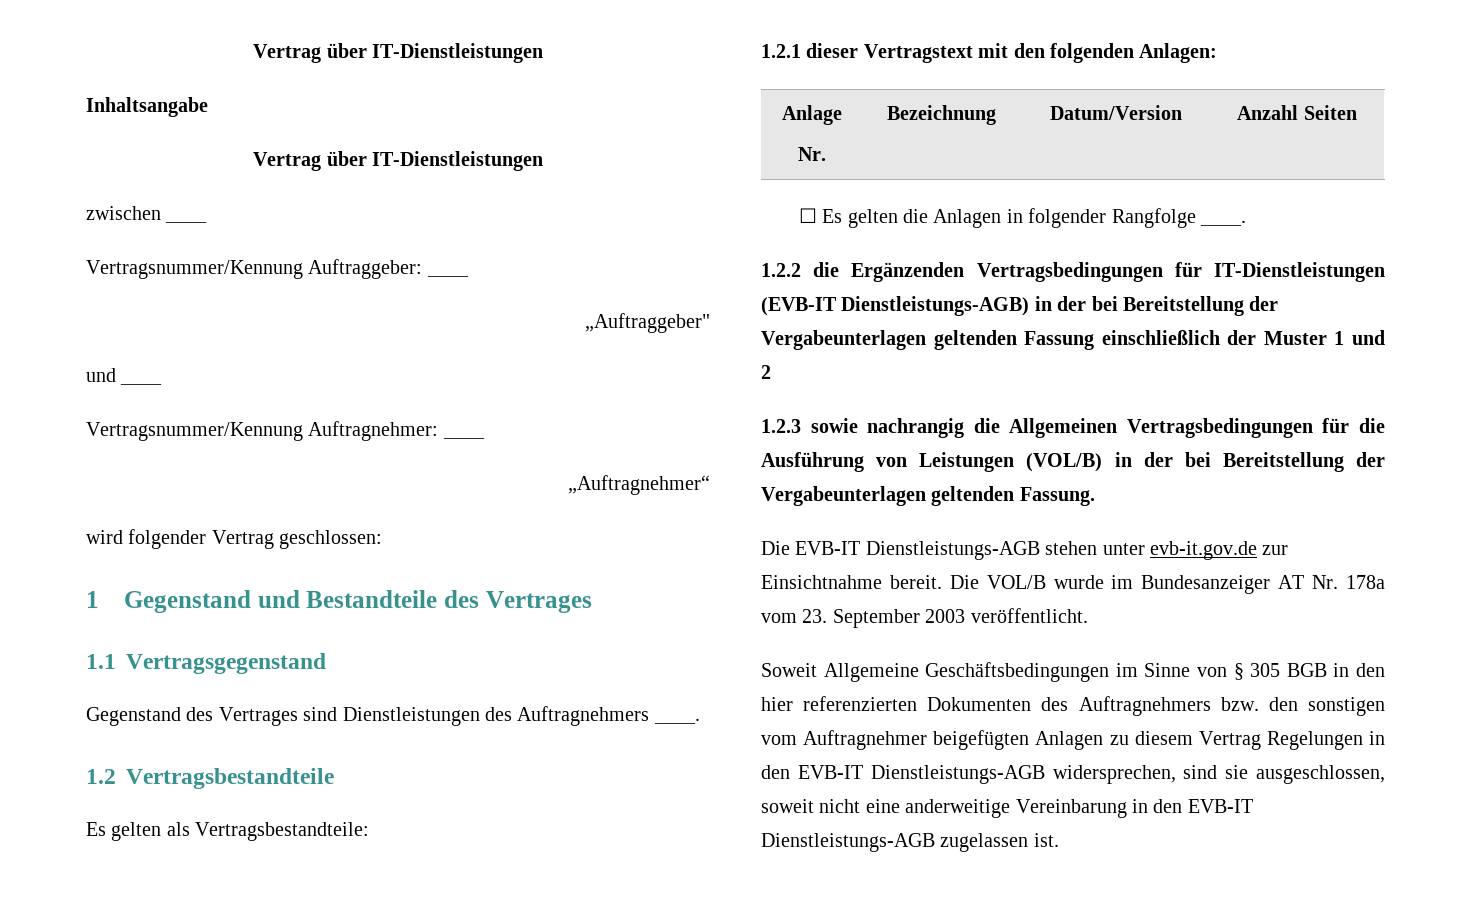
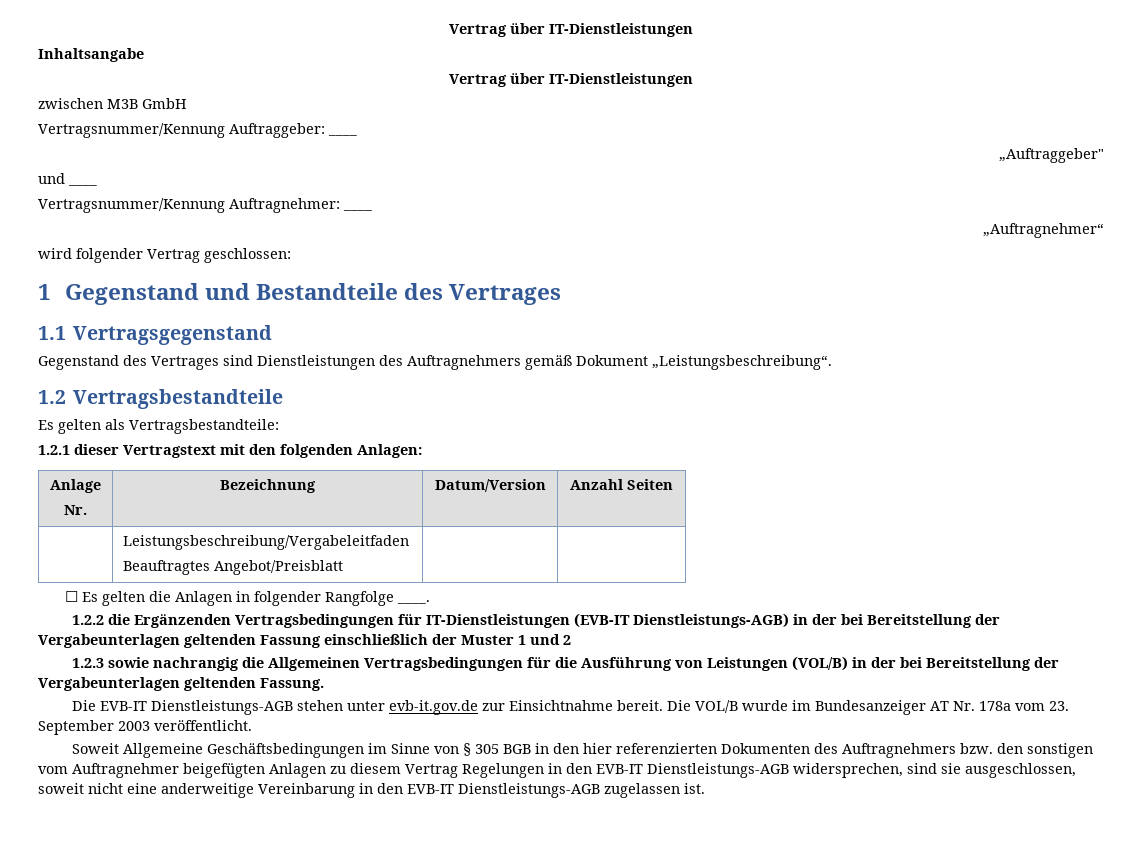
[165,220,208,223] ____ -> [107,98,187,109] M3B GmbH
[653,718,700,724] ____. -> [525,355,832,370] gemäß Dokument „Leistungsbeschreibung“.
(1357, 112) none -> [123,535,410,550] [123,560,344,575] // | Leistungsbeschreibung/Vergabeleitfaden // Beauftragtes Angebot/Preisblatt | |

